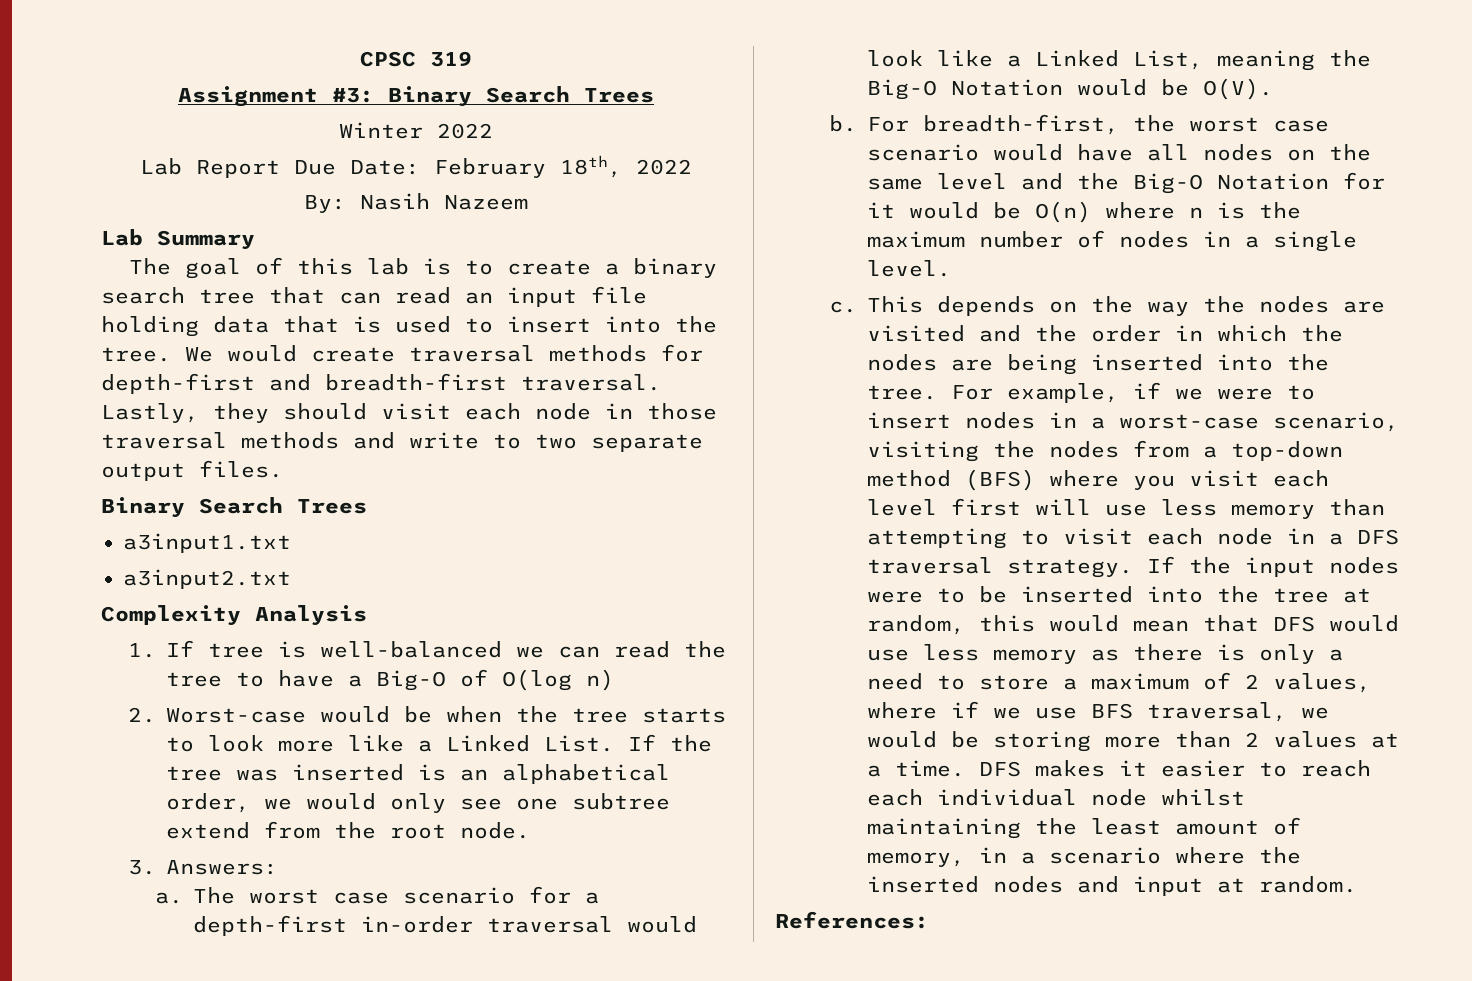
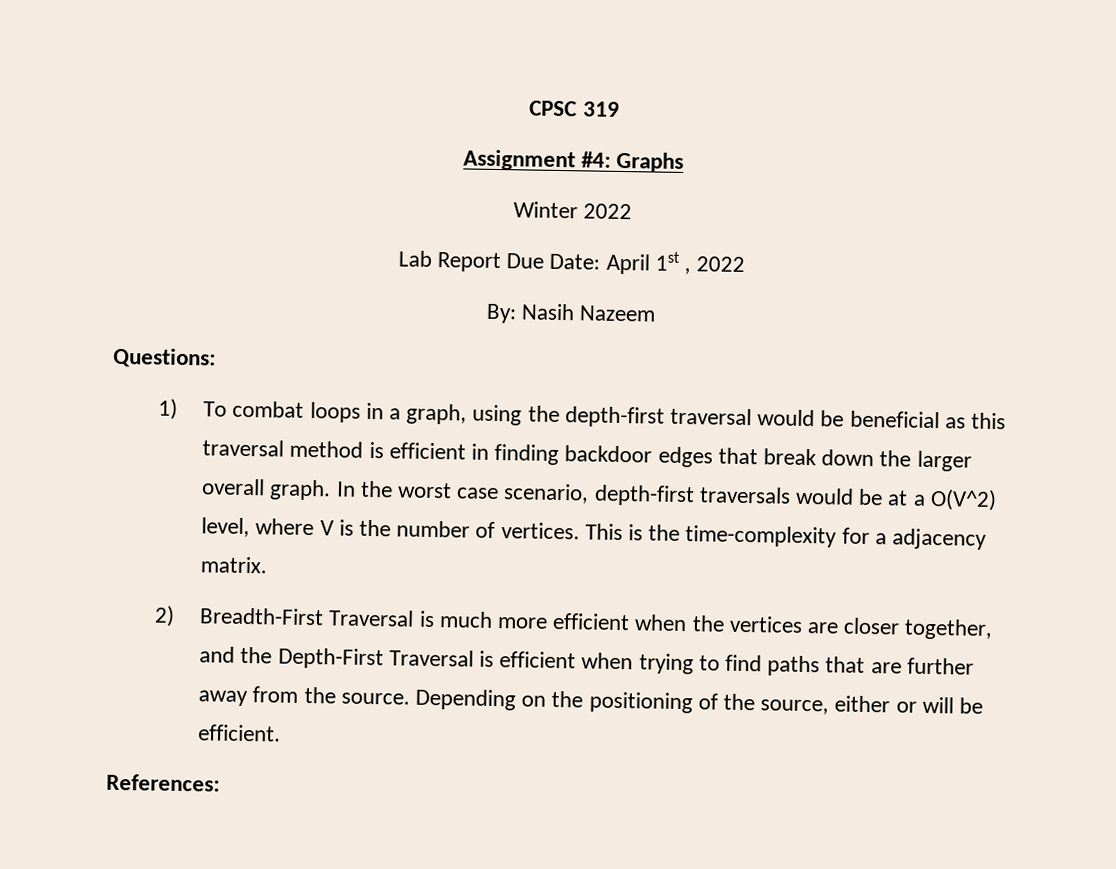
[331,86,654,107] #3: Binary Search Trees -> [581,151,685,173] #4: Graphs
[433,155,622,178] February 18th, -> [605,251,692,275] April 1st ,
[101,229,255,250] [128,257,717,279] [101,286,647,307] [101,316,717,337] [101,344,703,362] [101,373,661,394] [101,403,717,423] [101,432,703,452] [101,460,283,481] [101,497,367,518] [123,533,291,553] [123,569,291,589] [101,605,367,626] [128,640,727,658] [166,669,615,691] [128,706,727,723] [166,734,713,752] [166,764,671,784] [166,793,671,813] [166,821,531,839] [128,860,279,875] [155,886,600,904] [193,915,698,936] [867,50,1372,71] [867,78,1274,100] [829,114,1330,135] [867,144,1372,161] [867,172,1386,194] [867,201,1302,223] [867,230,1358,252] [867,260,952,277] [829,296,1386,316] [867,325,1344,342] [867,354,1330,375] [867,382,1316,403] [867,412,1400,432] [867,440,1344,462] [867,469,1330,491] [867,498,1386,519] [867,528,1400,549] [867,556,1400,578] [867,586,1372,603] [867,615,1400,635] [867,644,1344,664] [867,672,1372,693] [867,701,1330,722] [867,731,1400,752] [867,760,1372,777] [867,789,1246,806] [867,817,1302,839] [867,847,1302,867] [867,876,1358,896] Lab Summary // The goal of this lab is to create a binary search tree that can read an input file holding data that is used to insert into the tree. We would create traversal methods for depth-first and breadth-first traversal. Lastly, they should visit each node in those traversal methods and write to two separate output files. // Binary Search Trees // a3input1.txt // a3input2.txt // Complexity Analysis // 1. If tree is well-balanced we can read the tree to have a Big-O of O(log n) // 2. Worst-case would be when the tree starts to look more like a Linked List. If the tree was inserted is an alphabetical order, we would only see one subtree extend from the root node. // 3. Answers: // a. The worst case scenario for a depth-first in-order traversal would look like a Linked List, meaning the Big-O Notation would be O(V). // b. For breadth-first, the worst case scenario would have all nodes on the same level and the Big-O Notation for it would be O(n) where n is the maximum number of nodes in a single level. // c. This depends on the way the nodes are visited and the order in which the nodes are being inserted into the tree. For example, if we were to insert nodes in a worst-case scenario, visiting the nodes from a top-down method (BFS) where you visit each level first will use less memory than attempting to visit each node in a DFS traversal strategy. If the input nodes were to be inserted into the tree at random, this would mean that DFS would use less memory as there is only a need to store a maximum of 2 values, where if we use BFS traversal, we would be storing more than 2 values at a time. DFS makes it easier to reach each individual node whilst maintaining the least amount of memory, in a scenario where the inserted nodes and input at random. -> [113,347,216,369] [157,398,1007,430] [202,439,972,472] [201,478,997,512] [201,517,988,550] [200,556,268,574] [153,605,994,641] [199,646,974,677] [198,686,984,715] [198,724,282,742] Questions: // 1) To combat loops in a graph, using the depth-first traversal would be beneficial as this traversal method is efficient in finding backdoor edges that break down the larger overall graph. In the worst case scenario, depth-first traversals would be at a O(V^2) level, where V is the number of vertices. This is the time-complexity for a adjacency matrix. // 2) Breadth-First Traversal is much more efficient when the vertices are closer together, and the Depth-First Traversal is efficient when trying to find paths that are further away from the source. Depending on the positioning of the source, either or will be efficient.

